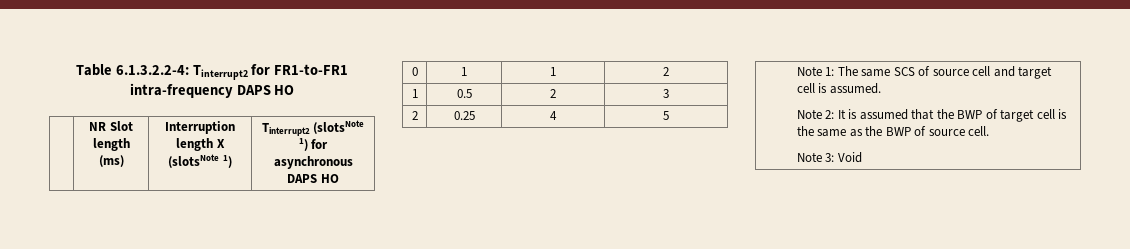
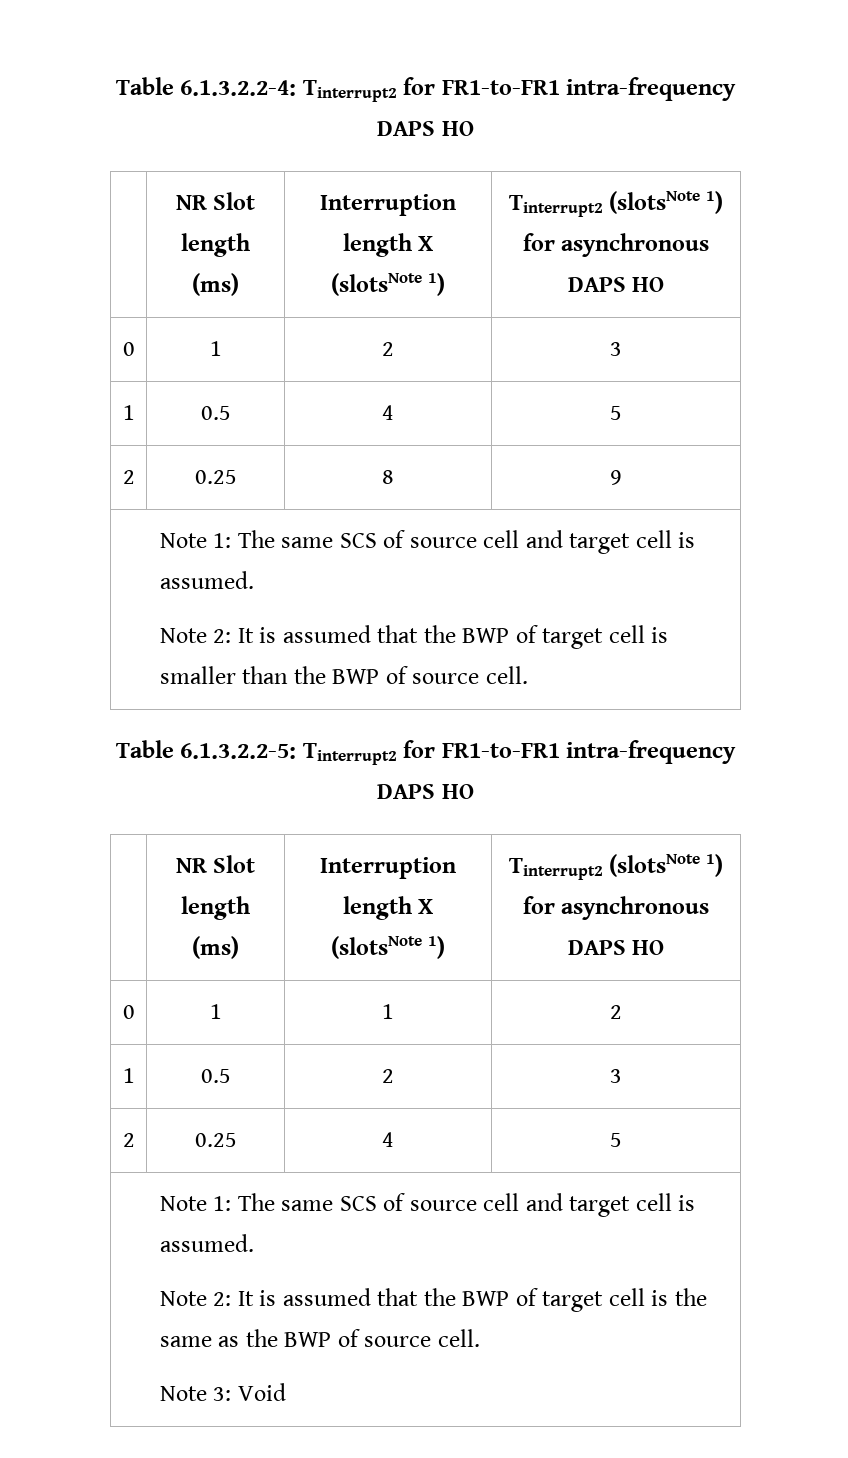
(339, 178) none -> [122,342,135,356] [209,341,222,356] [382,342,394,356] [610,342,622,356] [122,405,135,420] [200,406,231,420] [382,405,394,420] [610,406,622,420] [122,470,135,484] [194,470,237,484] [382,470,394,484] [610,470,622,485] [159,530,696,554] [159,571,254,589] [159,625,669,649] [159,666,528,684] [115,740,737,765] [377,784,474,799] [175,855,256,873] [181,896,250,920] [192,936,239,959] [320,857,456,879] [342,896,434,920] [330,936,446,959] [508,854,724,880] [522,896,710,920] [567,940,665,955] // 0 | 1 | 2 | 3 // 1 | 0.5 | 4 | 5 // 2 | 0.25 | 8 | 9 // Note 1: The same SCS of source cell and target cell is assumed. // Note 2: It is assumed that the BWP of target cell is smaller than the BWP of source cell. // Table 6.1.3.2.2-5: Tinterrupt2 for FR1-to-FR1 intra-frequency DAPS HO // | NR Slot length (ms) | Interruption length X (slotsNote 1) | Tinterrupt2 (slotsNote 1) for asynchronous DAPS HO

